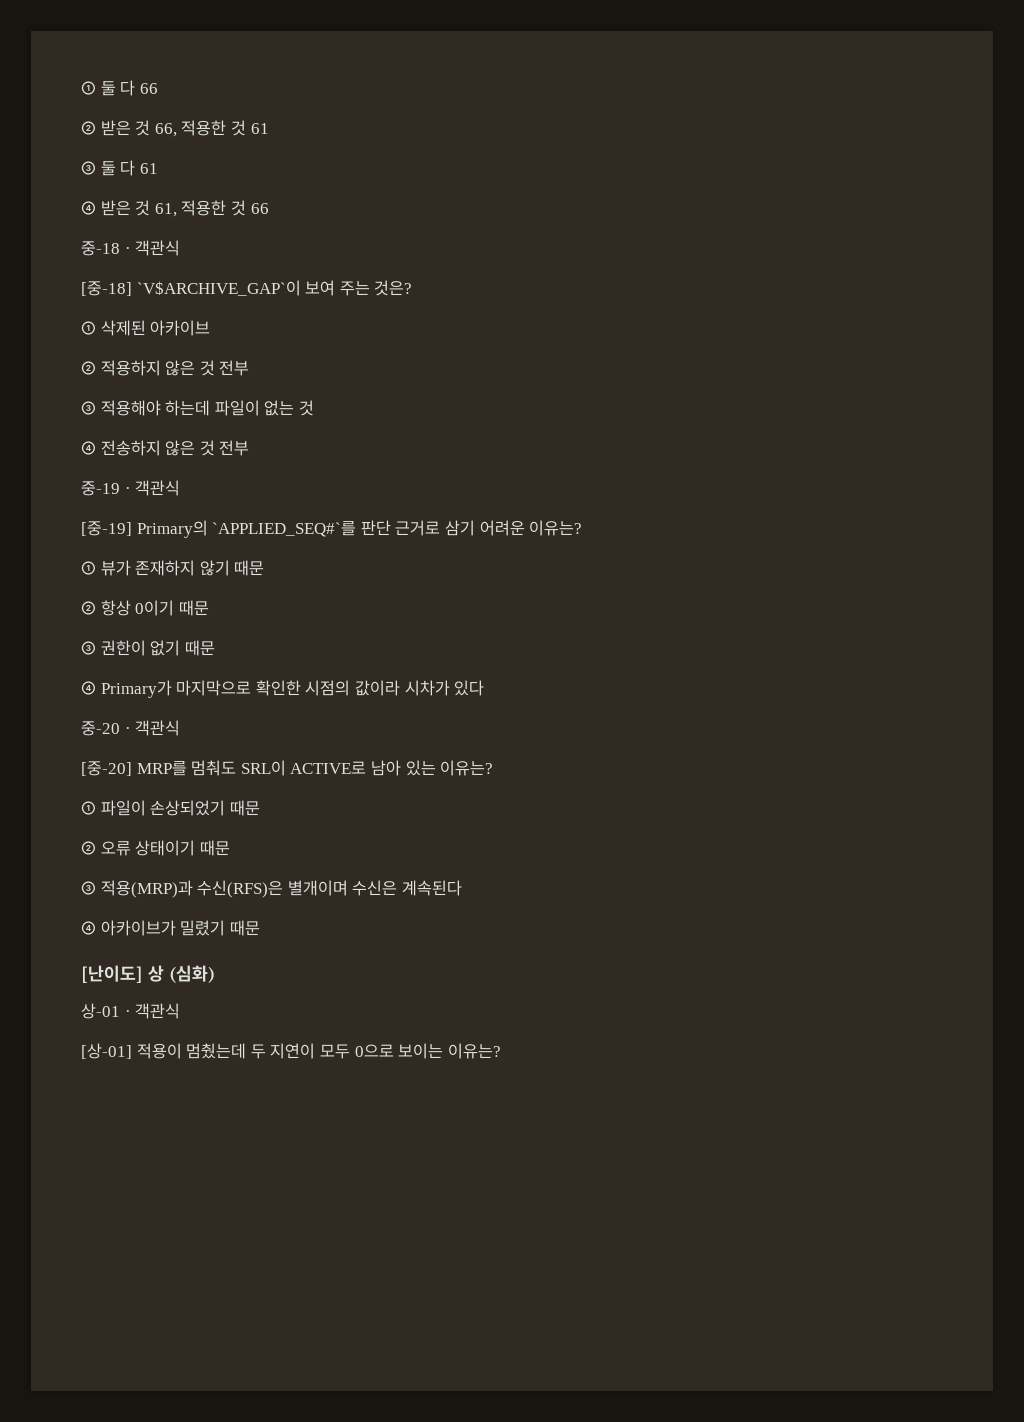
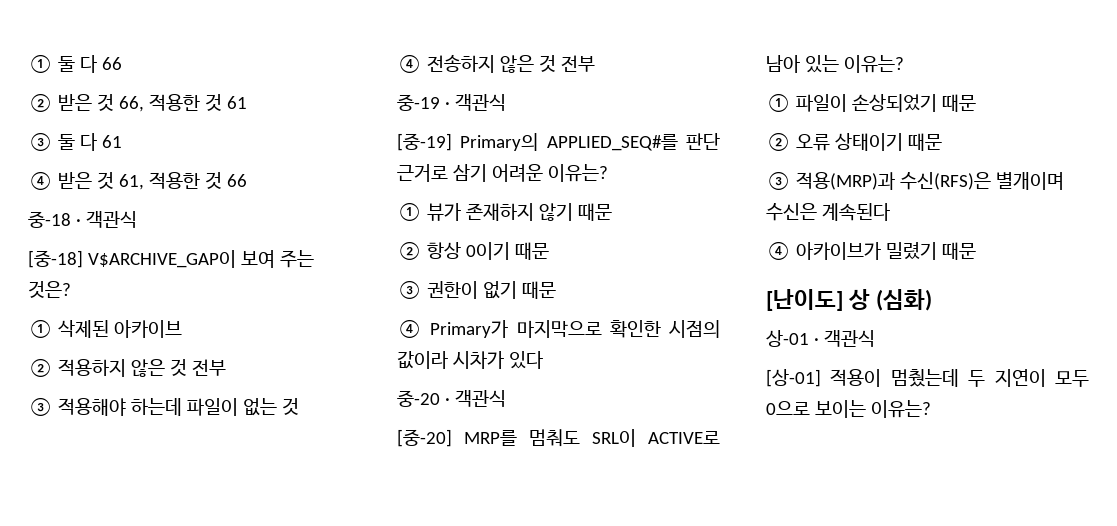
[136,280,301,296] `V$ARCHIVE_GAP`이 -> [87,250,236,268] V$ARCHIVE_GAP이
[212,521,357,537] `APPLIED_SEQ#`를 -> [546,134,678,151] APPLIED_SEQ#를

